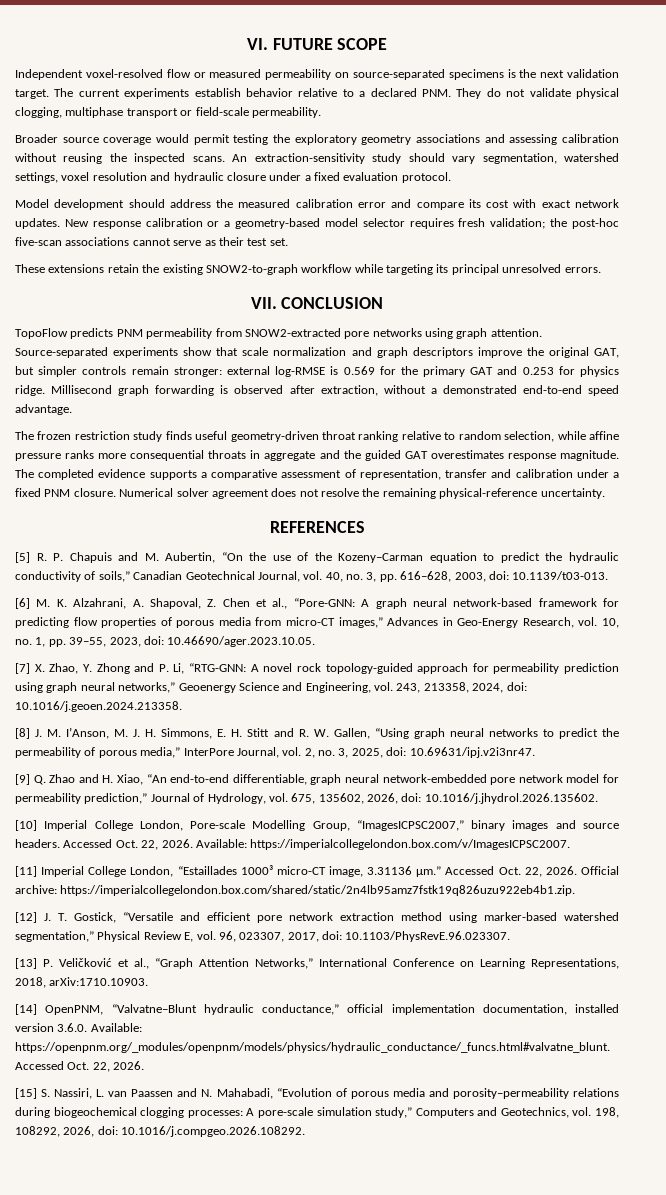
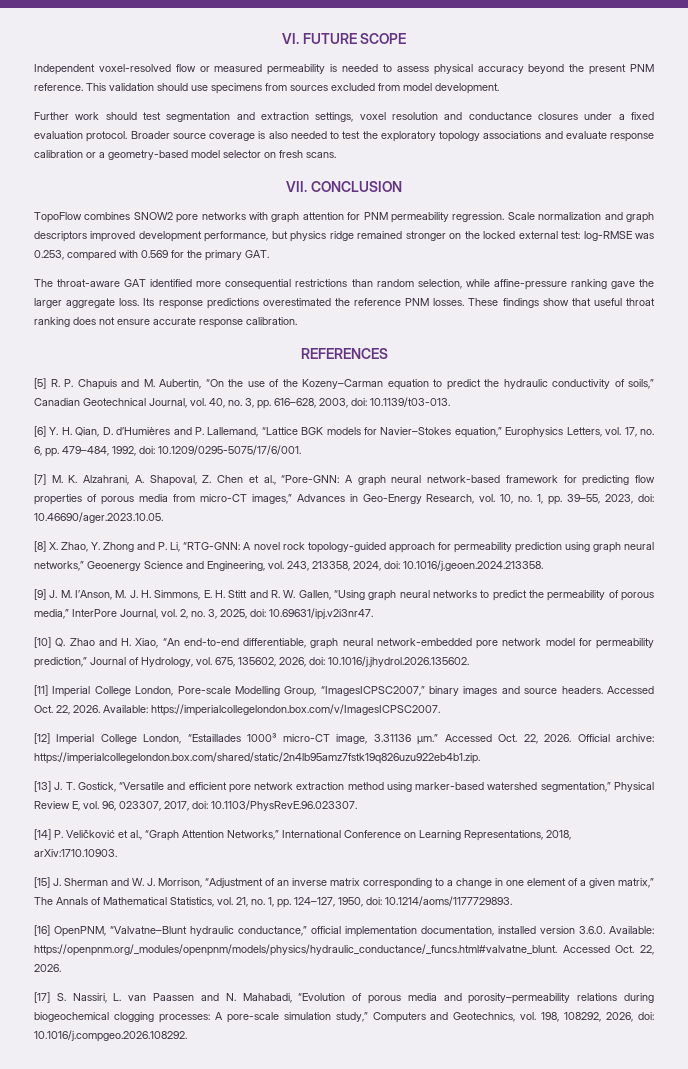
[335,69,619,80] [15,88,619,99] [15,107,321,118] [15,134,619,145] [15,153,619,164] on source-separated specimens is the next validation target. The current experiments establish behavior relative to a declared PNM. They do not validate physical clogging, multiphase transport or field-scale permeability. // Broader source coverage would permit testing the exploratory geometry associations and assessing calibration without reusing the inspected scans. An extraction-sensitivity study should vary segmentation, watershed -> [330,64,655,75] [34,83,499,94] [34,112,309,122] is needed to assess physical accuracy beyond the present PNM reference. This validation should use specimens from sources excluded from model development. // Further work should test segmentation and extraction
[173,172,266,183] hydraulic closure -> [468,112,578,120] conductance closures
[15,199,619,210] [15,218,89,229] // Model development should address the measured calibration error and compare its cost with exact network updates. New -> [130,131,607,142] Broader source coverage is also needed to test the exploratory topology associations and evaluate
[409,218,619,229] [15,237,288,246] [15,264,601,275] [250,297,384,309] [15,328,542,339] [15,347,619,358] [15,366,619,377] [15,385,619,396] [15,404,72,415] [15,431,620,442] [15,450,620,461] [15,469,619,480] [15,488,605,499] requires fresh validation; the post-hoc five-scan associations cannot serve as their test set. // These extensions retain the existing SNOW2-to-graph workflow while targeting its principal unresolved errors. // VII. CONCLUSION // TopoFlow predicts PNM permeability from SNOW2-extracted pore networks using graph attention. Source-separated experiments show that scale normalization and graph descriptors improve the original GAT, but simpler controls remain stronger: external log-RMSE is 0.569 for the primary GAT and 0.253 for physics ridge. Millisecond graph forwarding is observed after extraction, without a demonstrated end-to-end speed advantage. // The frozen restriction study finds useful geometry-driven throat ranking relative to random selection, while affine pressure ranks more consequential throats in aggregate and the guided GAT overestimates response magnitude. The completed evidence supports a comparative assessment of representation, transfer and calibration under a fixed PNM closure. Numerical solver agreement does not resolve the remaining physical-reference uncertainty. -> [264,150,336,158] [286,181,402,192] [34,212,654,223] [34,231,654,242] [34,250,269,261] [34,279,654,290] [34,298,655,309] [34,317,297,328] on fresh scans. // VII. CONCLUSION // TopoFlow combines SNOW2 pore networks with graph attention for PNM permeability regression. Scale normalization and graph descriptors improved development performance, but physics ridge remained stronger on the locked external test: log-RMSE was 0.253, compared with 0.569 for the primary GAT. // The throat-aware GAT identified more consequential restrictions than random selection, while affine-pressure ranking gave the larger aggregate loss. Its response predictions overestimated the reference PNM losses. These findings show that useful throat ranking does not ensure accurate response calibration.
(30, 603) none -> [49,427,655,438] [34,445,301,457] [34,474,46,485] Y. H. Qian, D. d’Humières and P. Lallemand, “Lattice BGK models for Navier–Stokes equation,” Europhysics Letters, vol. 17, no. 6, pp. 479–484, 1992, doi: 10.1209/0295-5075/17/6/001. // [7]
[15,663,30,674] [7] -> [34,541,46,552] [8]
[15,728,30,739] [8] -> [34,589,46,600] [9]
[15,774,30,785] [9] -> [34,637,51,648] [10]
[15,820,37,831] [10] -> [34,685,48,696] [11]
[15,866,37,877] [11] -> [34,733,50,744] [12]
[15,912,37,923] [12] -> [34,781,51,792] [13]
[15,958,37,969] [13] -> [34,829,51,840] [14]
[15,1004,37,1015] [14] -> [34,877,654,889] [34,896,512,908] [34,925,50,936] [15] J. Sherman and W. J. Morrison, “Adjustment of an inverse matrix corresponding to a change in one element of a given matrix,” The Annals of Mathematical Statistics, vol. 21, no. 1, pp. 124–127, 1950, doi: 10.1214/aoms/1177729893. // [16]
[15,1088,37,1099] [15] -> [34,992,50,1003] [17]

